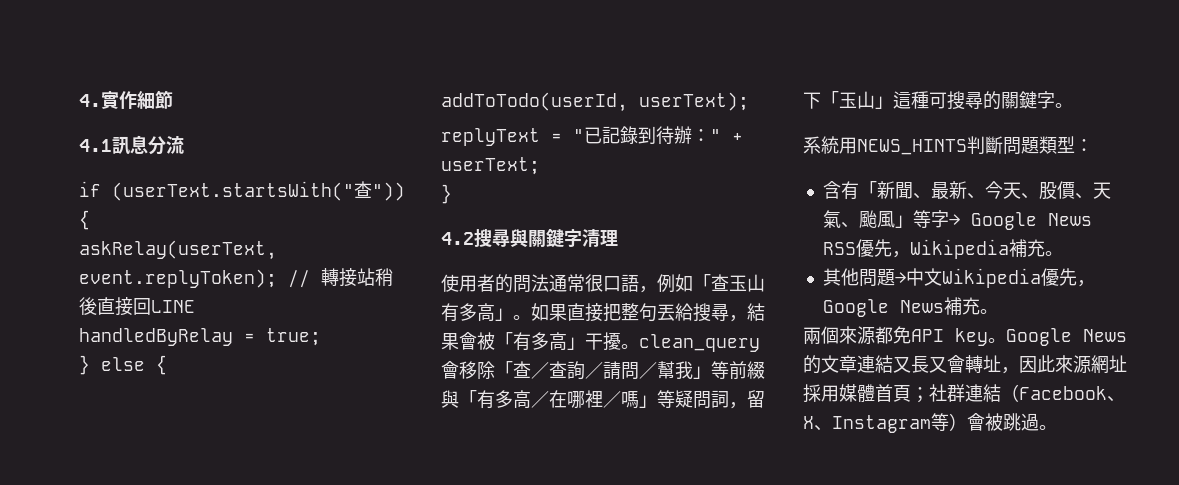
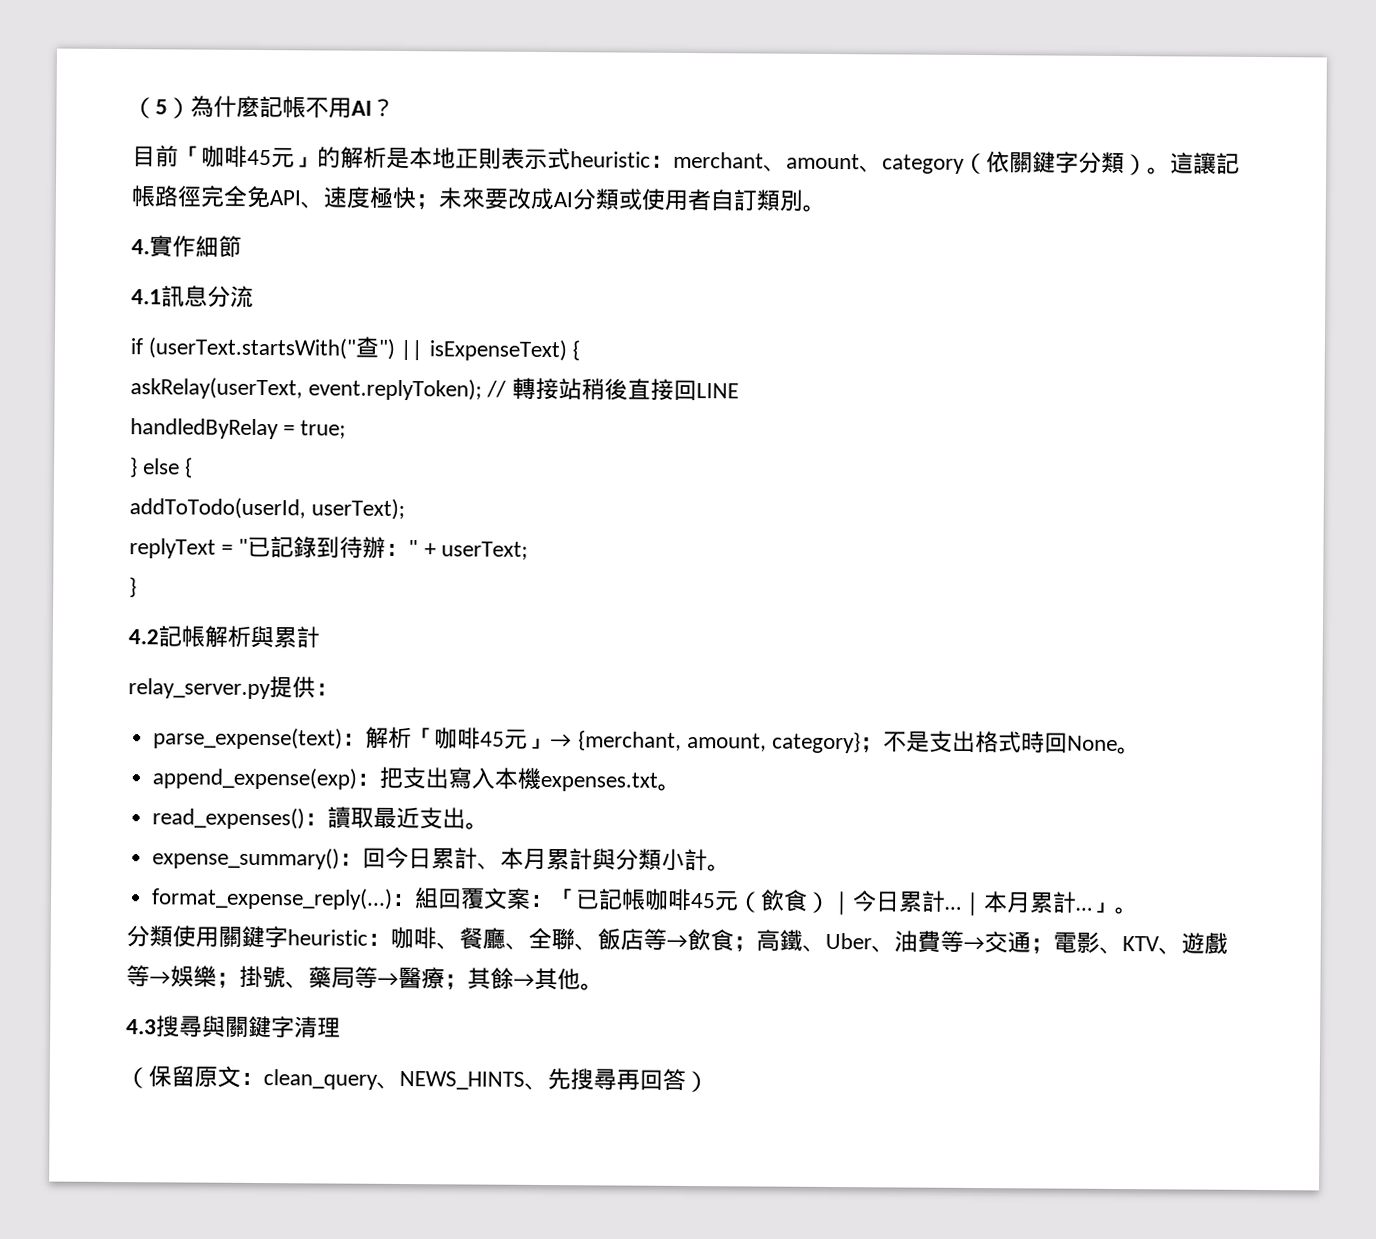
(79, 100) none -> [132,95,395,119] [132,145,1240,176] [131,185,826,212] （5）為什麼記帳不用AI？ // 目前「咖啡45元」的解析是本地正則表示式heuristic：merchant、amount、category（依關鍵字分類）。這讓記帳路徑完全免API、速度極快；未來要改成AI分類或使用者自訂類別。 //
[372,182,405,201] ")) -> [378,338,567,362] ") || isExpenseText)
[474,228,618,248] [441,274,765,293] [441,303,765,322] [441,332,760,352] [441,361,765,380] [441,390,765,409] [803,91,1073,110] [803,136,1093,155] [822,181,1111,200] [822,210,1092,230] [822,239,1063,259] [822,268,1095,288] [822,297,998,317] [803,326,1127,346] [803,355,1127,374] [803,384,1125,403] [803,413,1057,433] 搜尋與關鍵字清理 // 使用者的問法通常很口語，例如「查玉山有多高」。如果直接把整句丟給搜尋，結果會被「有多高」干擾。clean_query會移除「查／查詢／請問／幫我」等前綴與「有多高／在哪裡／嗎」等疑問詞，留下「玉山」這種可搜尋的關鍵字。 // 系統用NEWS_HINTS判斷問題類型： // 含有「新聞、最新、今天、股價、天氣、颱風」等字→ Google News RSS優先，Wikipedia補充。 // 其他問題→中文Wikipedia優先，Google News補充。 // 兩個來源都免API key。Google News的文章連結又長又會轉址，因此來源網址採用媒體首頁；社群連結（Facebook、X、Instagram等）會被跳過。 -> [158,625,320,649] [128,676,339,700] [153,726,1141,755] [152,766,682,792] [152,806,490,830] [152,846,732,872] [151,887,1140,917] [126,925,1228,955] [126,965,604,991] [126,1015,341,1039] [125,1065,709,1093] 記帳解析與累計 // relay_server.py提供： // parse_expense(text)：解析「咖啡45元」→ {merchant, amount, category}；不是支出格式時回None。 // append_expense(exp)：把支出寫入本機expenses.txt。 // read_expenses()：讀取最近支出。 // expense_summary()：回今日累計、本月累計與分類小計。 // format_expense_reply(...)：組回覆文案：「已記帳咖啡45元（飲食）｜今日累計…｜本月累計…」。 // 分類使用關鍵字heuristic：咖啡、餐廳、全聯、飯店等→飲食；高鐵、Uber、油費等→交通；電影、KTV、遊戲等→娛樂；掛號、藥局等→醫療；其餘→其他。 // 4.3搜尋與關鍵字清理 // （保留原文：clean_query、NEWS_HINTS、先搜尋再回答）

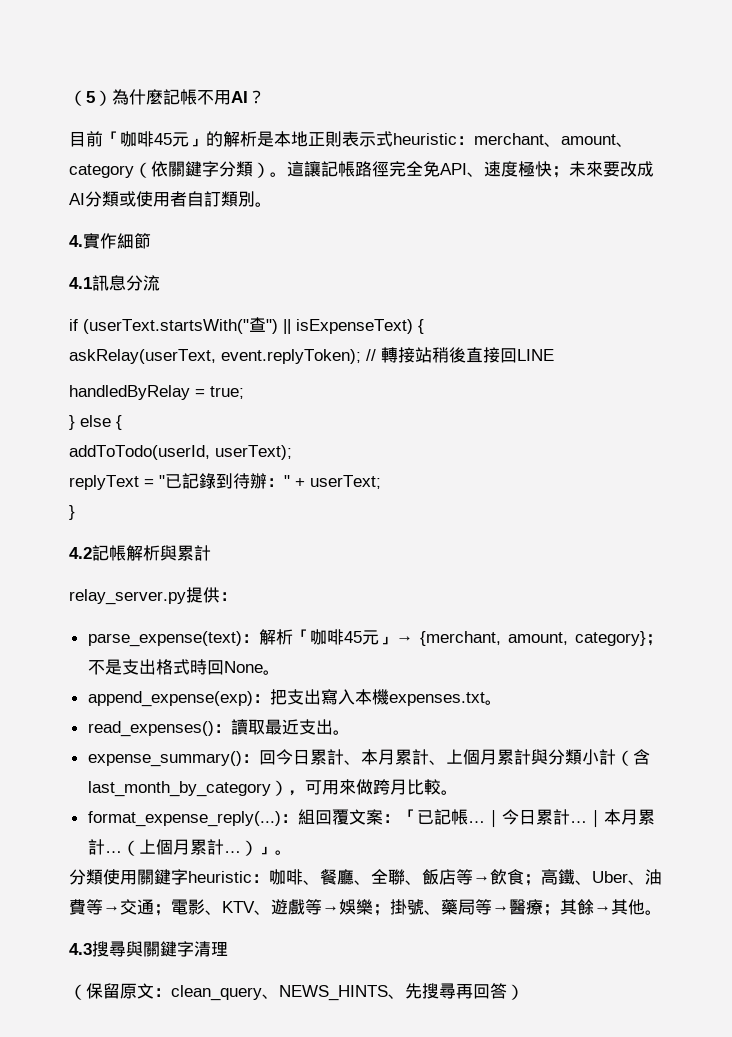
[592,848,709,872] 與分類小計 -> [428,749,650,766] [87,779,441,797] 、上個月累計與分類小計（含last_month_by_category），可用來做跨月比較
[644,888,832,914] 咖啡45元（飲食） -> [467,821,485,823] …
(1093, 909) none -> [121,839,258,856] （上個月累計…）

